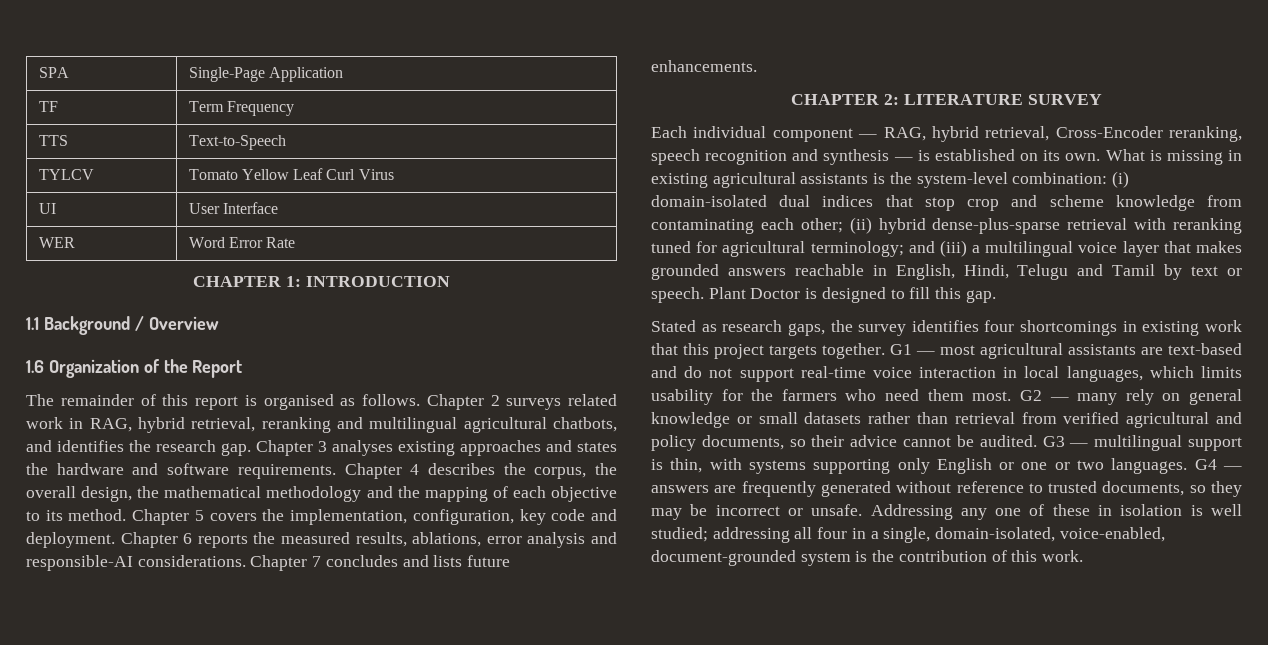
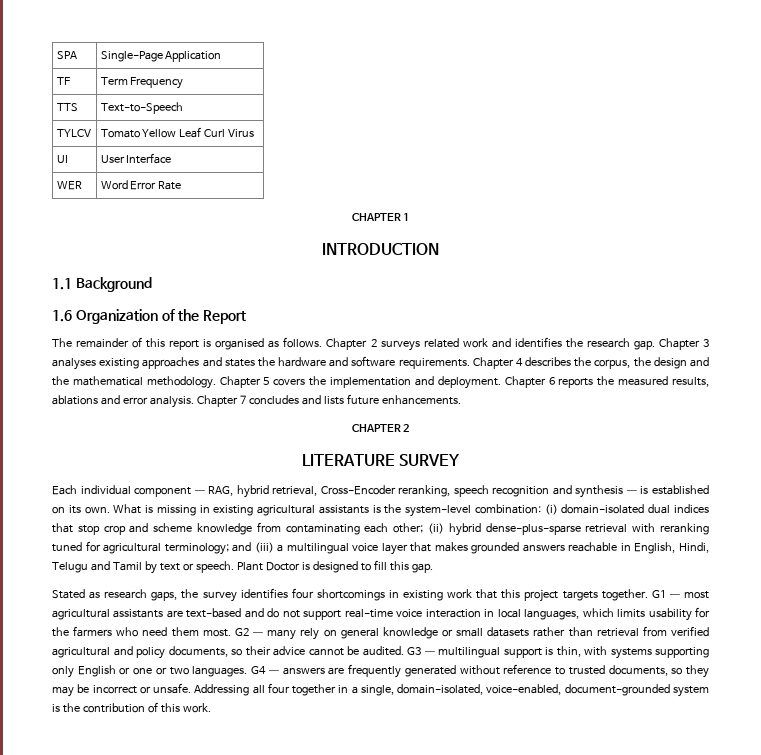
[286,276,301,287] 1: -> [403,213,410,221] 1 //
[134,316,219,331] / Overview -> (152, 284) none
[69,417,617,433] in RAG, hybrid retrieval, reranking and multilingual agricultural chatbots, -> (488, 343) none
[26,486,618,502] [26,509,586,525] overall design, the mathematical methodology and the mapping of each objective to its method. Chapter 5 covers the implementation, configuration, key code -> [653,357,709,369] [52,376,412,389] design and the mathematical methodology. Chapter 5 covers the implementation
[412,532,618,548] [26,555,246,571] ablations, error analysis and responsible-AI considerations. -> [52,395,194,408] ablations and error analysis.
[884,94,900,105] 2: -> [403,424,410,432] 2 //
[960,504,1242,520] [651,527,790,543] any one of these in isolation is well studied; addressing -> (250, 690) none
(848, 533) none -> [292,684,337,696] together

